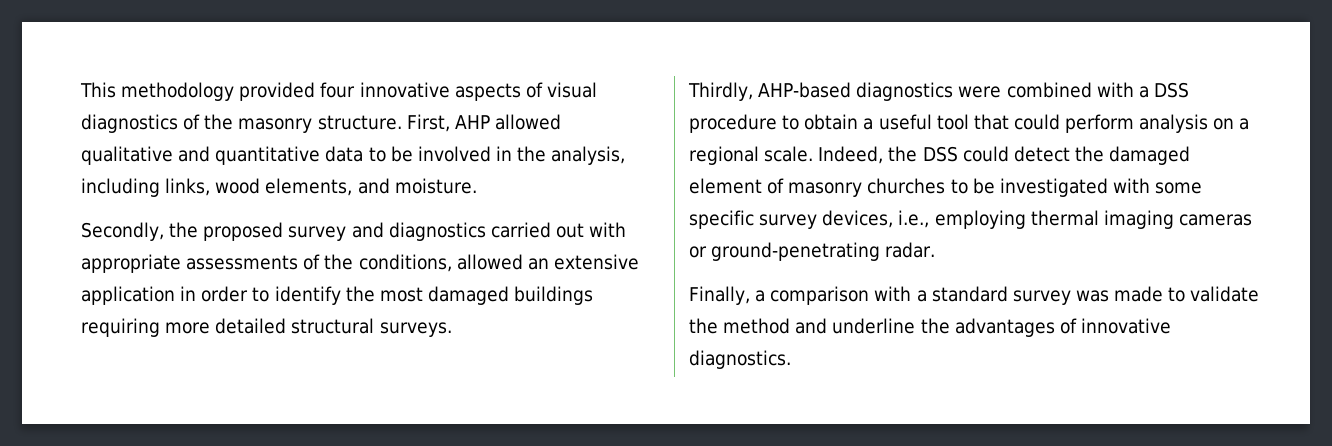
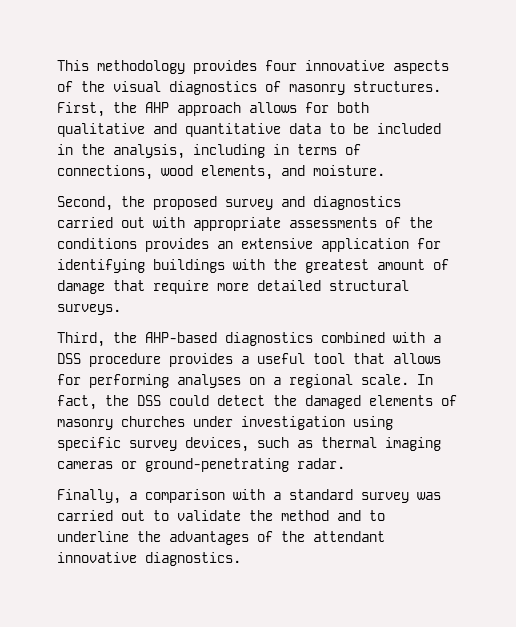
[239,82,316,101] provided -> [193,60,257,74] provides
(543, 90) none -> [81,81,105,92] the
[204,114,561,133] the masonry structure. First, AHP allowed -> [289,81,441,95] [57,102,369,117] masonry structures. First, the AHP approach allows for both
[417,146,491,162] involved -> [377,123,441,134] included
[165,178,211,196] links, -> [273,144,361,155] [57,165,153,180] in terms of connections,
[81,222,164,241] Secondly, -> [57,196,113,211] Second,
[358,254,523,272] conditions, allowed -> [57,238,209,252] conditions provides
[180,286,594,305] [81,318,160,337] in order to identify the most damaged buildings requiring -> [417,238,441,249] [57,259,449,273] [57,280,209,294] for identifying buildings with the greatest amount of damage that require
[688,82,753,101] Thirdly, -> [57,332,137,347] Third, the
[958,86,1002,98] were -> (313, 339) none
[782,114,859,130] to obtain -> [169,353,233,367] provides
[1013,114,1209,133] could perform analysis -> [393,353,441,364] [57,374,241,388] allows for performing analyses
[818,146,884,164] Indeed, -> [417,374,433,385] [57,395,97,410] In fact,
[689,178,762,194] element -> [369,395,433,406] elements
[950,178,1203,197] to be investigated with some -> [193,416,393,430] under investigation using
[898,210,1026,229] i.e., employing -> [257,437,313,448] such as
[1114,286,1164,302] made -> [57,510,145,521] carried out
(828, 326) none -> [369,510,385,521] to
(1077, 326) none -> [281,531,385,542] the attendant

